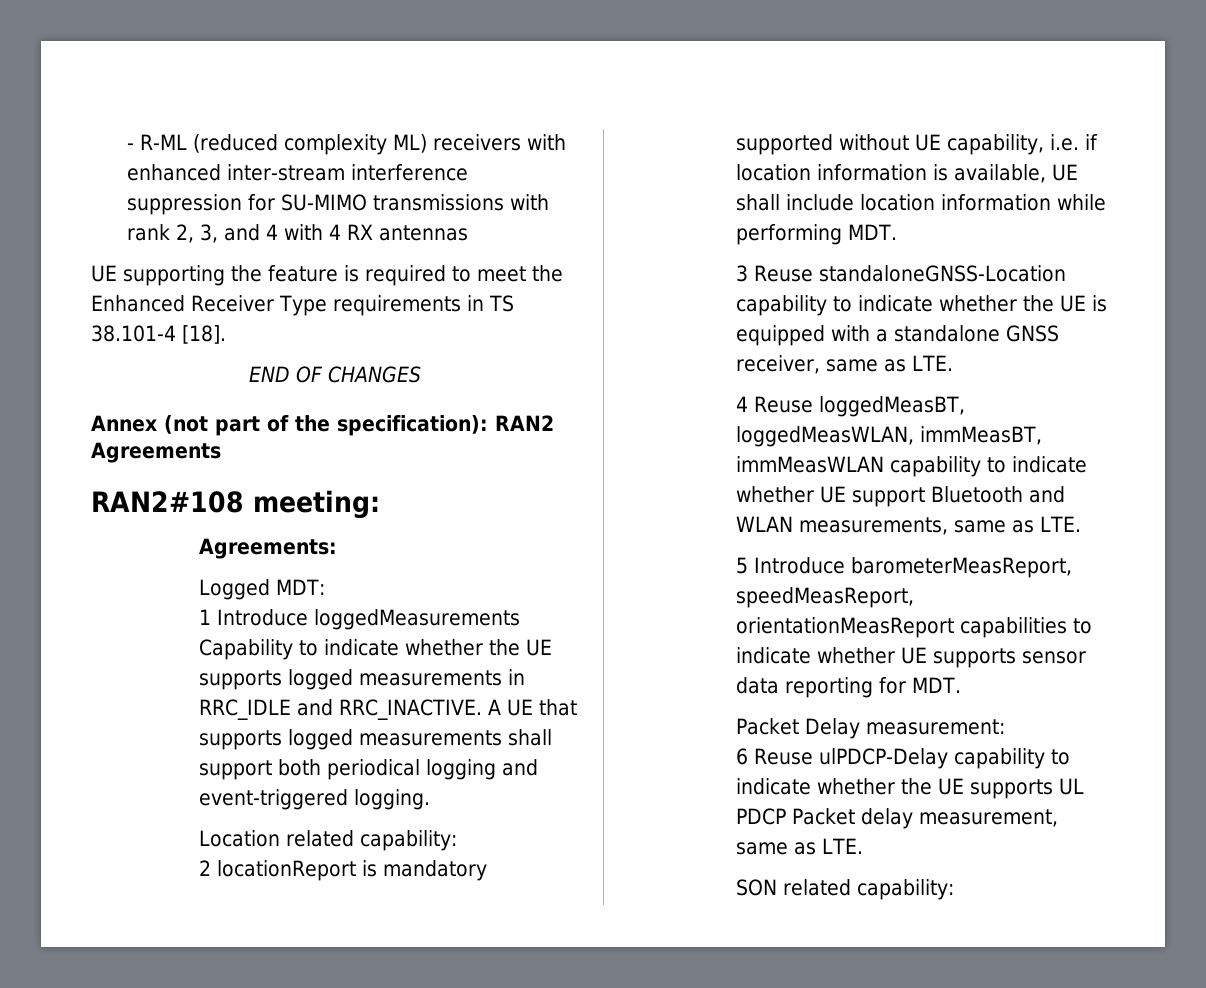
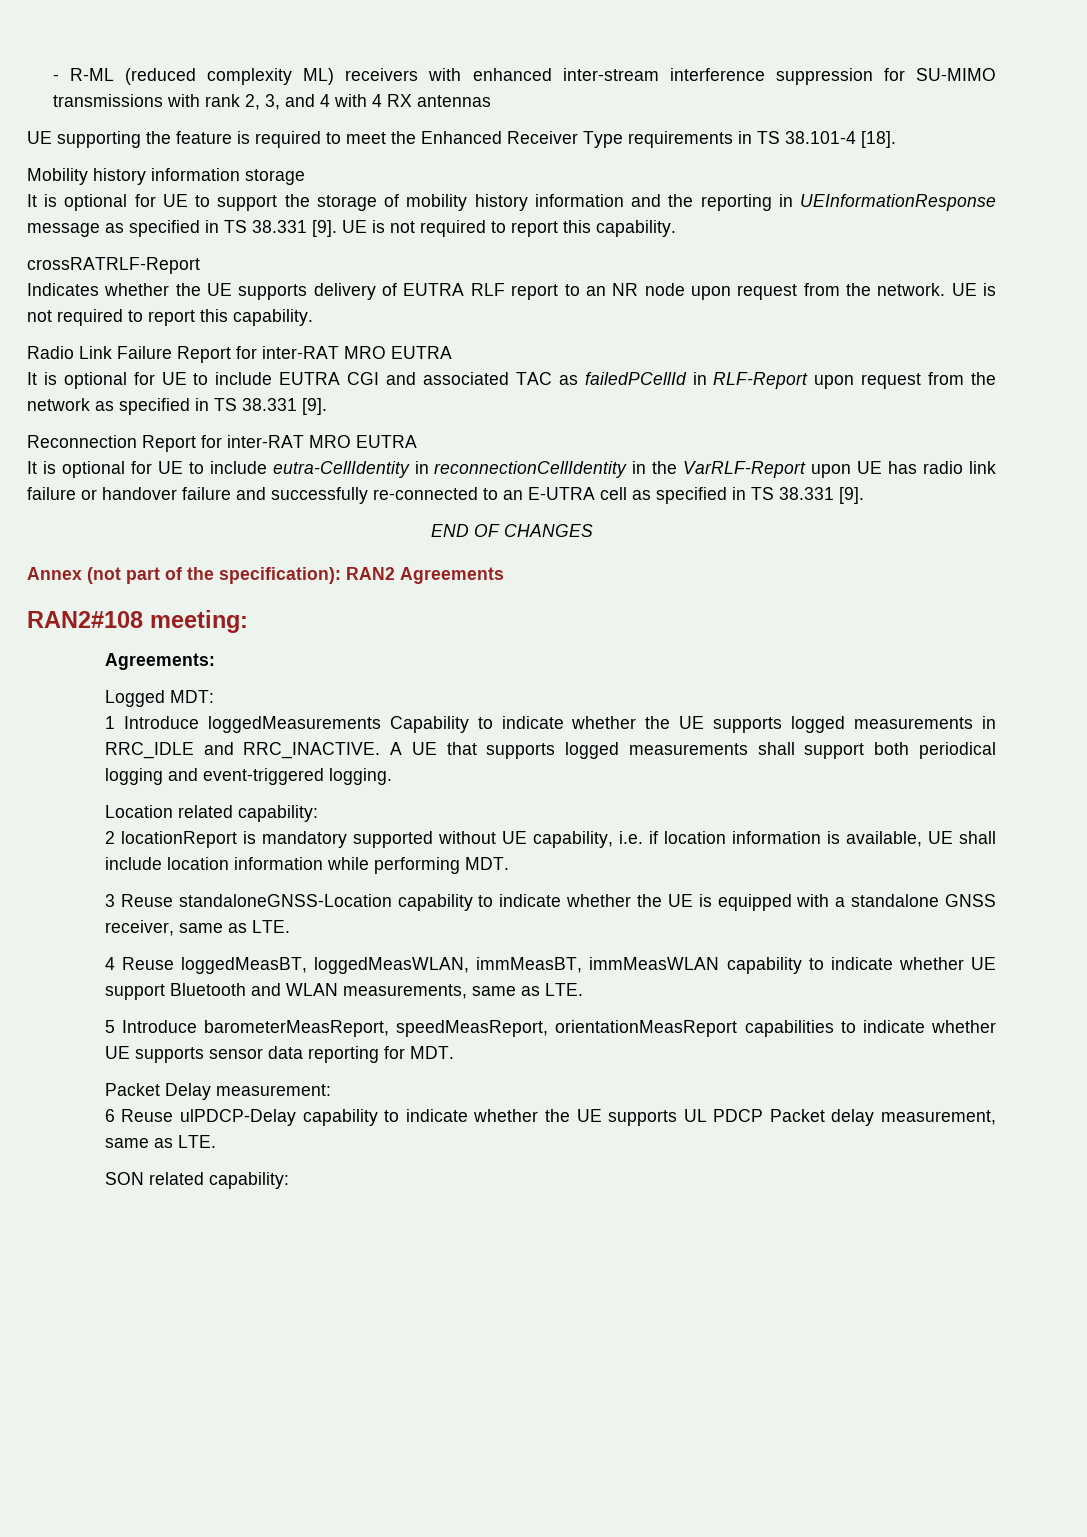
(226, 334) none -> [27,168,305,185] [27,194,997,211] [27,220,676,237] [27,257,200,274] [27,283,997,300] [27,309,313,326] [27,346,452,363] [27,372,997,389] [27,398,327,415] [27,435,417,452] [27,461,997,478] [27,487,864,504] // Mobility history information storage // It is optional for UE to support the storage of mobility history information and the reporting in UEInformationResponse message as specified in TS 38.331 [9]. UE is not required to report this capability. // crossRATRLF-Report // Indicates whether the UE supports delivery of EUTRA RLF report to an NR node upon request from the network. UE is not required to report this capability. // Radio Link Failure Report for inter-RAT MRO EUTRA // It is optional for UE to include EUTRA CGI and associated TAC as failedPCellId in RLF-Report upon request from the network as specified in TS 38.331 [9]. // Reconnection Report for inter-RAT MRO EUTRA // It is optional for UE to include eutra-CellIdentity in reconnectionCellIdentity in the VarRLF-Report upon UE has radio link failure or handover failure and successfully re-connected to an E-UTRA cell as specified in TS 38.331 [9].

